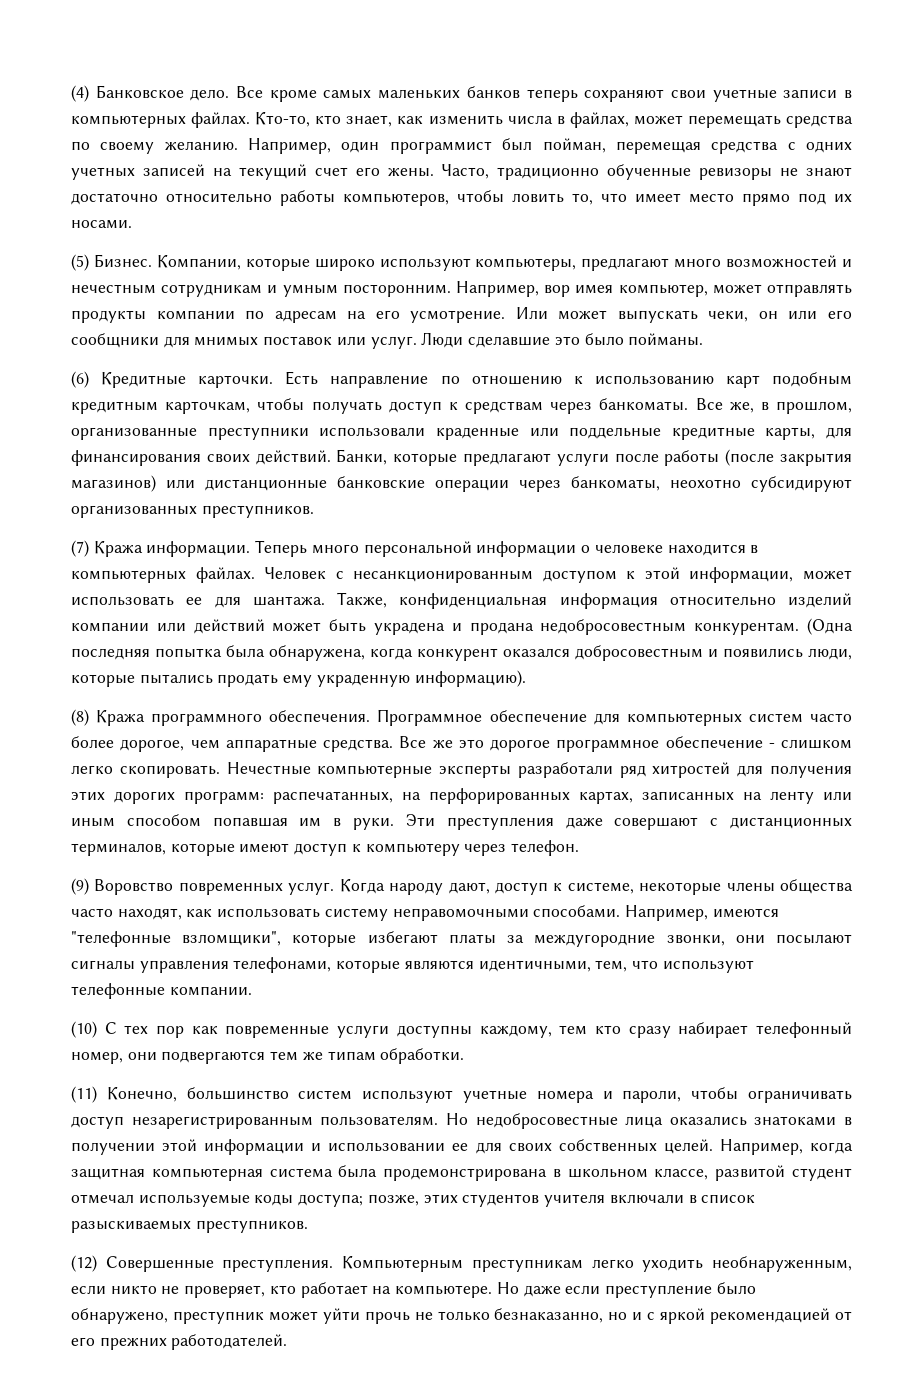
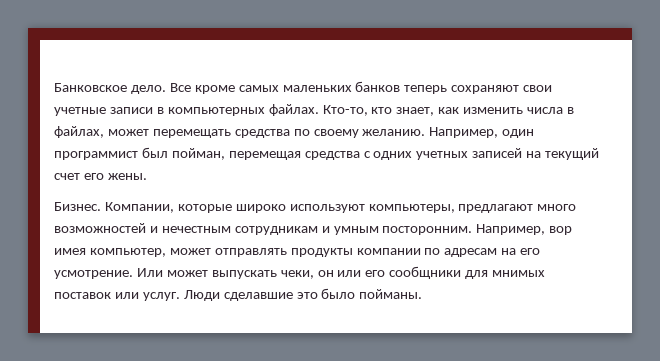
[71,85,89,102] (4) -> (54, 87) none
[441,164,852,180] [71,190,852,206] [71,220,132,229] [71,254,89,271] Часто, традиционно обученные ревизоры не знают достаточно относительно работы компьютеров, чтобы ловить то, что имеет место прямо под их носами. // (5) -> (147, 176) //
[71,371,853,388] [71,398,852,414] [71,427,852,440] [71,449,852,466] [71,475,852,492] [71,505,314,518] [71,540,759,557] [71,567,852,583] [71,592,852,609] [71,618,853,635] [71,645,852,661] [71,670,526,687] [71,709,852,726] [71,736,852,752] [71,762,853,778] [71,788,852,804] [71,814,853,830] [71,840,580,856] [71,878,853,895] [71,905,779,921] [71,931,852,947] [71,957,754,973] [71,983,252,999] [71,1021,853,1038] [71,1048,465,1064] [71,1086,852,1103] [71,1113,852,1129] [71,1139,853,1155] [71,1165,853,1181] [71,1194,756,1207] [71,1220,308,1233] [71,1255,853,1272] [71,1282,756,1298] [71,1308,852,1324] [71,1334,288,1350] // (6) Кредитные карточки. Есть направление по отношению к использованию карт подобным кредитным карточкам, чтобы получать доступ к средствам через банкоматы. Все же, в прошлом, организованные преступники использовали краденные или поддельные кредитные карты, для финансирования своих действий. Банки, которые предлагают услуги после работы (после закрытия магазинов) или дистанционные банковские операции через банкоматы, неохотно субсидируют организованных преступников. // (7) Кража информации. Теперь много персональной информации о человеке находится в компьютерных файлах. Человек с несанкционированным доступом к этой информации, может использовать ее для шантажа. Также, конфиденциальная информация относительно изделий компании или действий может быть украдена и продана недобросовестным конкурентам. (Одна последняя попытка была обнаружена, когда конкурент оказался добросовестным и появились люди, которые пытались продать ему украденную информацию). // (8) Кража программного обеспечения. Программное обеспечение для компьютерных систем часто более дорогое, чем аппаратные средства. Все же это дорогое программное обеспечение - слишком легко скопировать. Нечестные компьютерные эксперты разработали ряд хитростей для получения этих дорогих программ: распечатанных, на перфорированных картах, записанных на ленту или иным способом попавшая им в руки. Эти преступления даже совершают с дистанционных терминалов, которые имеют доступ к компьютеру через телефон. // (9) Воровство повременных услуг. Когда народу дают, доступ к системе, некоторые члены общества часто находят, как использовать систему неправомочными способами. Например, имеются "телефонные взломщики", которые избегают платы за междугородние звонки, они посылают сигналы управления телефонами, которые являются идентичными, тем, что используют телефонные компании. // (10) С тех пор как повременные услуги доступны каждому, тем кто сразу набирает телефонный номер, они подвергаются тем же типам обработки. // (11) Конечно, большинство систем используют учетные номера и пароли, чтобы ограничивать доступ незарегистрированным пользователям. Но недобросовестные лица оказались знатоками в получении этой информации и использовании ее для своих собственных целей. Например, когда защитная компьютерная система была продемонстрирована в школьном классе, развитой студент отмечал используемые коды доступа; позже, этих студентов учителя включали в список разыскиваемых преступников. // (12) Совершенные преступления. Компьютерным преступникам легко уходить необнаруженным, если никто не проверяет, кто работает на компьютере. Но даже если преступление было обнаружено, преступник может уйти прочь не только безнаказанно, но и с яркой рекомендацией от его прежних работодателей. -> (423, 294) none

